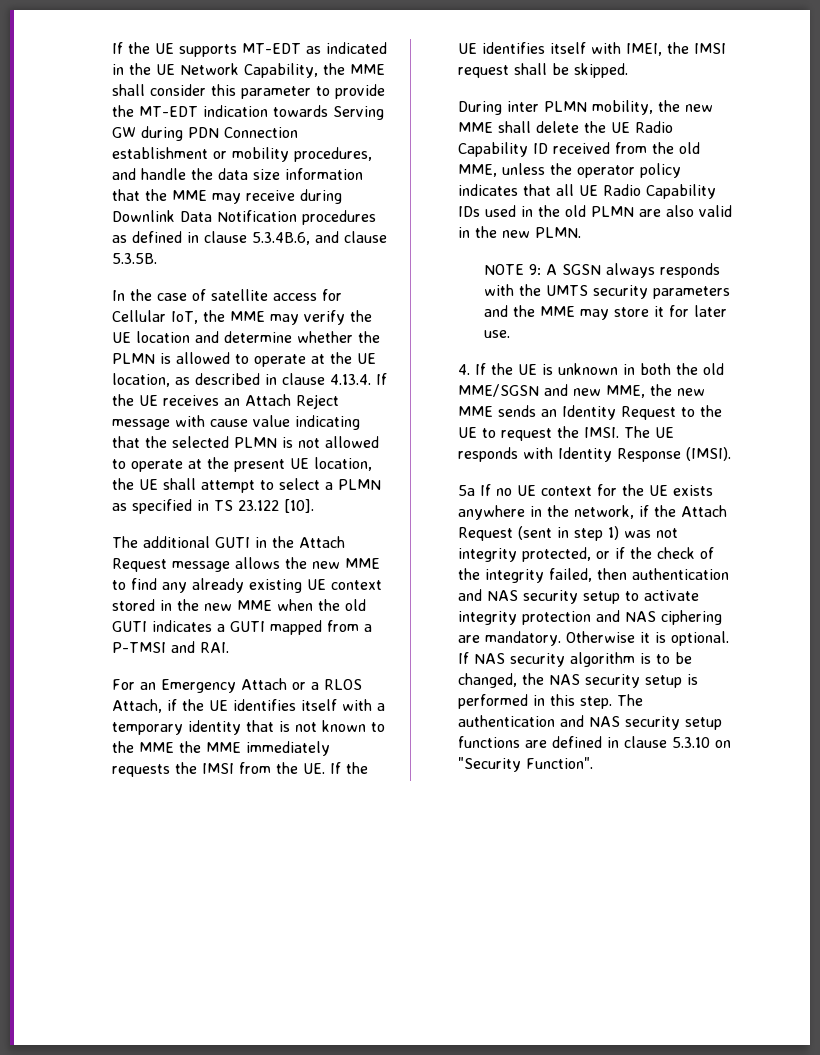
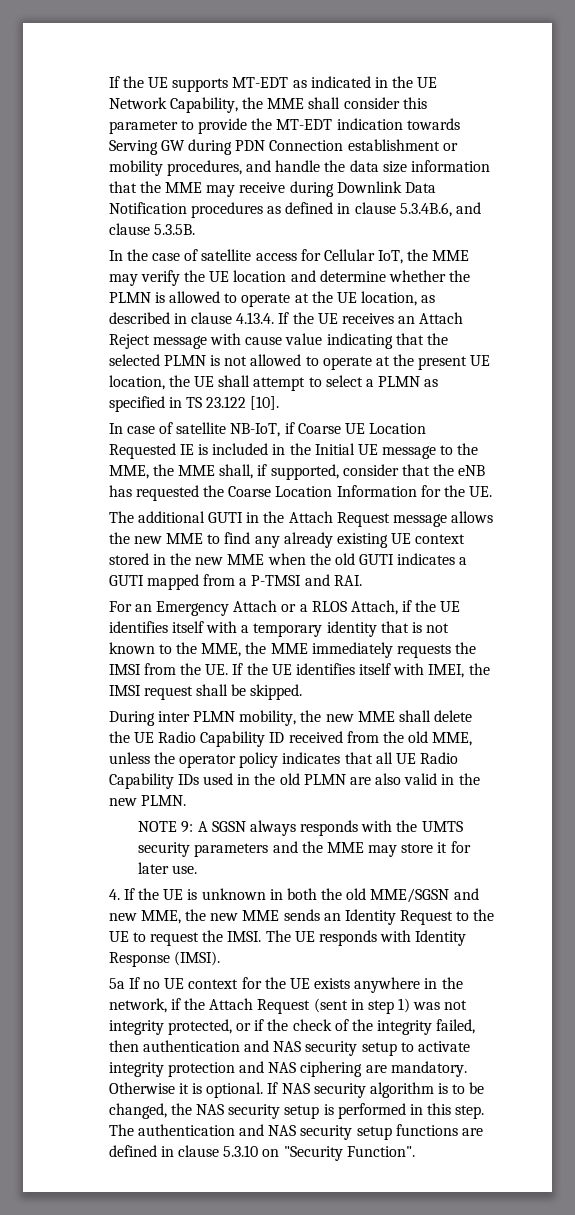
(314, 506) none -> [108,422,427,437] [108,443,479,459] [108,464,486,480] [108,485,493,501] // In case of satellite NB-IoT, if Coarse UE Location Requested IE is included in the Initial UE message to the MME, the MME shall, if supported, consider that the eNB has requested the Coarse Location Information for the UE.
[138,742,174,753] MME -> [201,643,242,657] MME,

